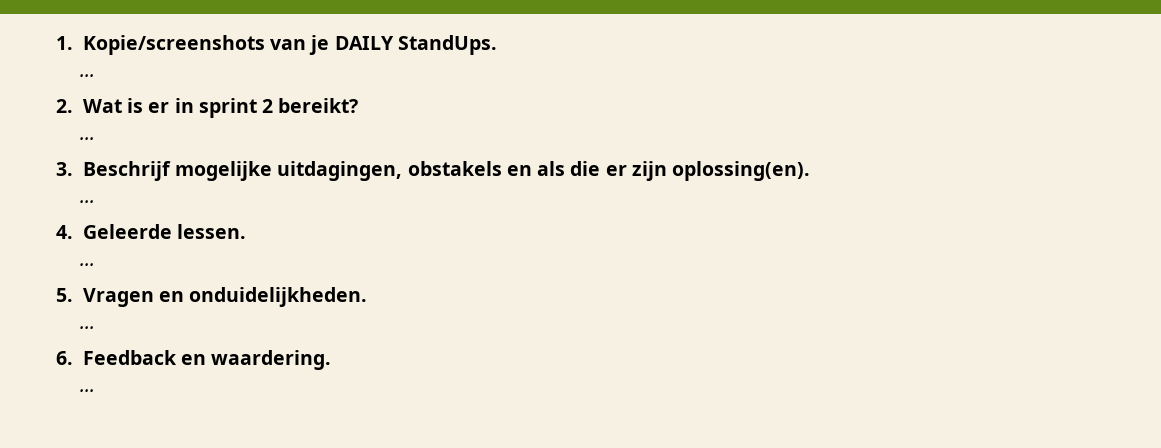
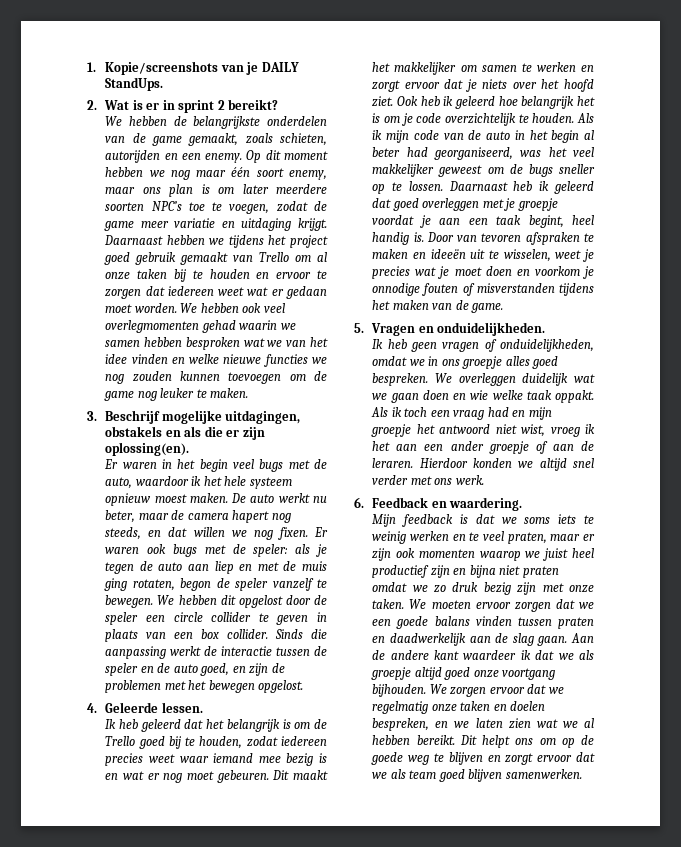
[80,74,96,77] // … -> (164, 84) none
[80,137,96,140] … -> [105,116,327,129] [105,133,327,146] [105,150,329,163] [105,167,328,180] [105,184,327,197] [105,201,328,214] [104,218,327,231] [104,235,328,248] [104,252,327,265] [105,269,327,282] [105,286,328,299] [105,303,285,313] [105,320,296,333] [105,337,329,350] [105,354,328,367] [105,371,327,384] [104,388,249,401] We hebben de belangrijkste onderdelen van de game gemaakt, zoals schieten, autorijden en een enemy. Op dit moment hebben we nog maar één soort enemy, maar ons plan is om later meerdere soorten NPC’s toe te voegen, zodat de game meer variatie en uitdaging krijgt. Daarnaast hebben we tijdens het project goed gebruik gemaakt van Trello om al onze taken bij te houden en ervoor te zorgen dat iedereen weet wat er gedaan moet worden. We hebben ook veel overlegmomenten gehad waarin we samen hebben besproken wat we van het idee vinden en welke nieuwe functies we nog zouden kunnen toevoegen om de game nog leuker te maken.
[80,200,96,203] [56,224,247,239] [80,263,96,266] [56,287,368,307] [80,326,96,329] [56,350,332,370] [80,389,96,392] … // 4. Geleerde lessen. // … // 5. Vragen en onduidelijkheden. // … // 6. Feedback en waardering. // … -> [104,459,328,472] [105,476,292,489] [105,493,328,506] [105,510,291,523] [105,527,328,540] [105,544,327,557] [105,561,328,574] [104,578,327,591] [105,595,327,608] [105,612,327,625] [105,629,327,642] [105,646,327,659] [105,663,285,676] [105,680,304,693] [87,702,203,713] [105,719,328,732] [105,736,328,749] [105,753,327,766] [105,770,328,783] [372,62,594,75] [372,79,594,92] [372,96,595,109] [372,113,594,126] [372,130,594,143] [372,147,594,160] [372,164,595,177] [372,181,594,194] [372,198,558,211] [372,215,594,228] [372,232,594,245] [372,249,594,262] [372,266,594,279] [372,283,594,296] [372,300,504,313] [354,322,546,336] [372,339,594,352] [372,356,559,369] [372,373,595,386] [372,390,594,403] [371,407,552,420] [371,424,595,437] [372,441,594,454] [372,458,594,471] [372,475,484,485] [354,497,523,511] [372,514,594,527] [372,531,595,544] [372,548,594,561] [372,565,559,578] [372,582,594,595] [372,599,594,612] [372,616,594,629] [372,633,594,646] [372,650,594,660] [371,667,556,680] [372,684,564,697] [372,701,546,714] [372,718,594,731] [372,735,594,748] [371,752,595,765] [372,769,582,782] Er waren in het begin veel bugs met de auto, waardoor ik het hele systeem opnieuw moest maken. De auto werkt nu beter, maar de camera hapert nog steeds, en dat willen we nog fixen. Er waren ook bugs met de speler: als je tegen de auto aan liep en met de muis ging rotaten, begon de speler vanzelf te bewegen. We hebben dit opgelost door de speler een circle collider te geven in plaats van een box collider. Sinds die aanpassing werkt de interactie tussen de speler en de auto goed, en zijn de problemen met het bewegen opgelost. // 4. Geleerde lessen. // Ik heb geleerd dat het belangrijk is om de Trello goed bij te houden, zodat iedereen precies weet waar iemand mee bezig is en wat er nog moet gebeuren. Dit maakt het makkelijker om samen te werken en zorgt ervoor dat je niets over het hoofd ziet. Ook heb ik geleerd hoe belangrijk het is om je code overzichtelijk te houden. Als ik mijn code van de auto in het begin al beter had georganiseerd, was het veel makkelijker geweest om de bugs sneller op te lossen. Daarnaast heb ik geleerd dat goed overleggen met je groepje voordat je aan een taak begint, heel handig is. Door van tevoren afspraken te maken en ideeën uit te wisselen, weet je precies wat je moet doen en voorkom je onnodige fouten of misverstanden tijdens het maken van de game. // 5. Vragen en onduidelijkheden. // Ik heb geen vragen of onduidelijkheden, omdat we in ons groepje alles goed bespreken. We overleggen duidelijk wat we gaan doen en wie welke taak oppakt. Als ik toch een vraag had en mijn groepje het antwoord niet wist, vroeg ik het aan een ander groepje of aan de leraren. Hierdoor konden we altijd snel verder met ons werk. // 6. Feedback en waardering. // Mijn feedback is dat we soms iets te weinig werken en te veel praten, maar er zijn ook momenten waarop we juist heel productief zijn en bijna niet praten omdat we zo druk bezig zijn met onze taken. We moeten ervoor zorgen dat we een goede balans vinden tussen praten en daadwerkelijk aan de slag gaan. Aan de andere kant waardeer ik dat we als groepje altijd goed onze voortgang bijhouden. We zorgen ervoor dat we regelmatig onze taken en doelen bespreken, en we laten zien wat we al hebben bereikt. Dit helpt ons om op de goede weg te blijven en zorgt ervoor dat we als team goed blijven samenwerken.

